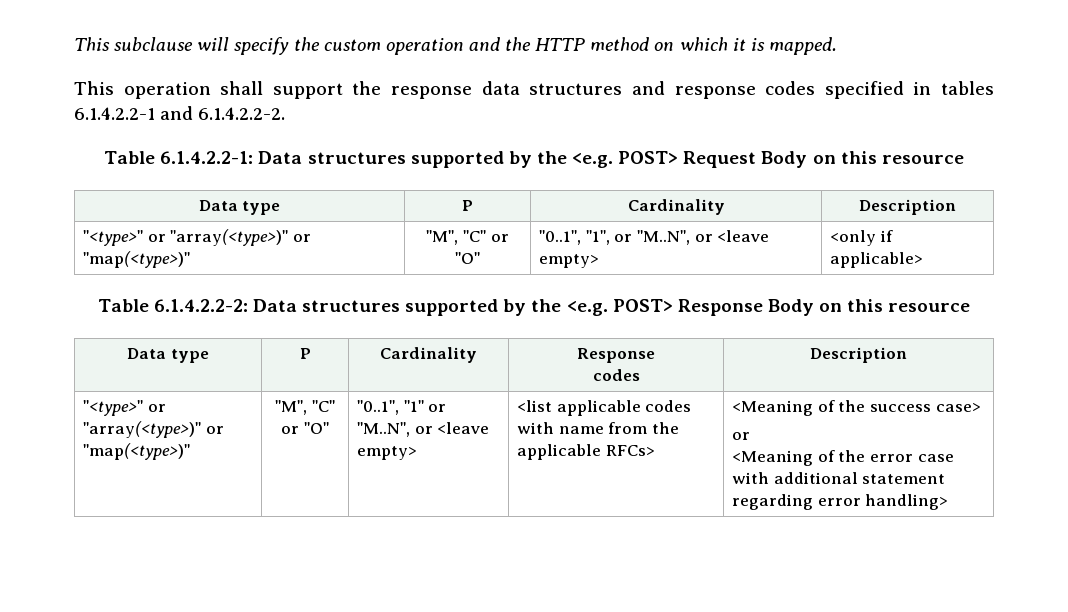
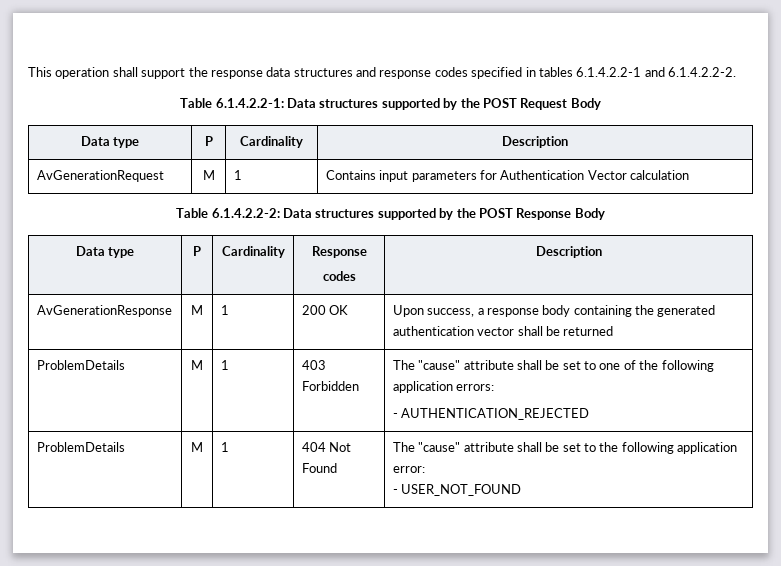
[74,37,837,55] [74,81,114,95] This subclause will specify the custom operation and the HTTP method on which it is mapped. // This -> [28,67,52,77] This
[572,151,679,168] <e.g. POST> -> [482,98,517,108] POST
[812,151,964,164] on this resource -> (601, 104) none
[83,229,312,246] [83,251,191,268] [426,230,509,245] [455,252,480,264] [539,230,770,245] [539,254,600,268] [830,230,893,246] [830,252,924,268] "<type>" or "array(<type>)" or "map(<type>)" | "M", "C" or "O" | "0..1", "1", or "M..N", or <leave empty> | <only if applicable> -> [36,170,164,182] [202,170,215,180] [233,170,242,180] [325,170,690,182] AvGenerationRequest | M | 1 | Contains input parameters for Authentication Vector calculation
[566,299,673,316] <e.g. POST> -> [478,208,513,218] POST
[819,299,971,312] on this resource -> (605, 214) none
[83,400,166,416] [83,421,224,438] [83,443,191,460] [275,400,335,415] [281,422,329,434] [357,400,447,415] [357,422,490,437] [357,446,418,460] [517,400,692,416] [517,422,680,434] [517,444,655,460] [732,400,981,416] [732,432,751,440] [732,450,954,466] [732,472,946,484] [732,494,949,510] "<type>" or "array(<type>)" or "map(<type>)" | "M", "C" or "O" | "0..1", "1" or "M..N", or <leave empty> | <list applicable codes with name from the applicable RFCs> | <Meaning of the success case> // or // <Meaning of the error case with additional statement regarding error handling> -> [36,305,172,317] [191,305,203,315] [220,305,229,315] [301,305,349,315] [392,305,716,317] [392,326,614,336] [36,360,125,370] [191,360,203,370] [220,360,229,370] [301,360,326,370] [301,381,359,391] [392,360,714,372] [392,381,495,393] [392,408,590,420] [36,442,125,452] [191,442,203,452] [220,442,229,452] [301,442,352,452] [301,463,337,473] [392,442,738,454] [392,466,425,473] [392,484,522,496] AvGenerationResponse | M | 1 | 200 OK | Upon success, a response body containing the generated authentication vector shall be returned // ProblemDetails | M | 1 | 403 Forbidden | The "cause" attribute shall be set to one of the following application errors: // - AUTHENTICATION_REJECTED // ProblemDetails | M | 1 | 404 Not Found | The "cause" attribute shall be set to the following application error: // - USER_NOT_FOUND

